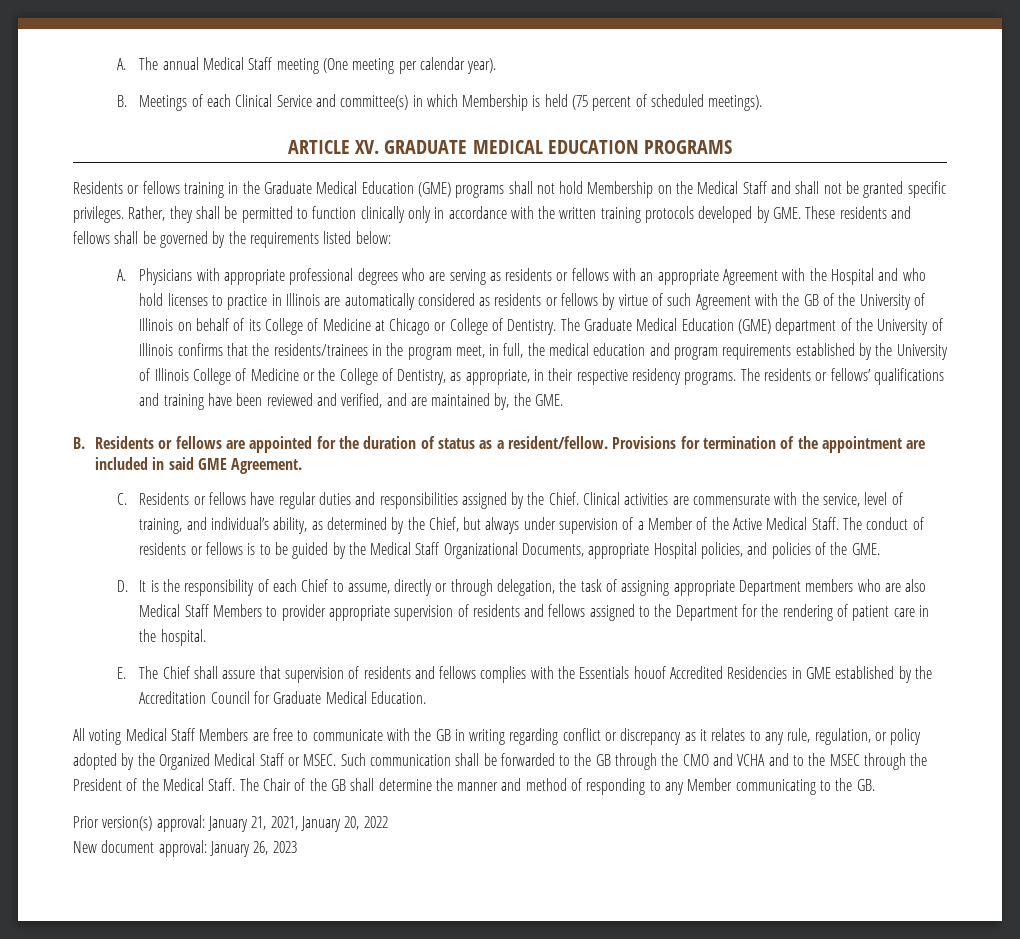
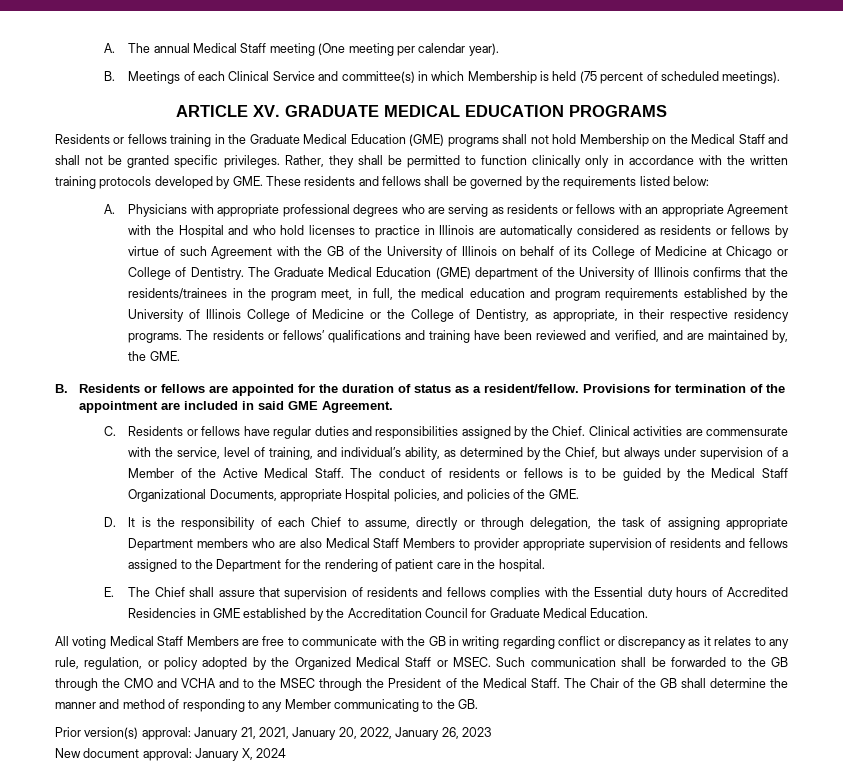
[579,666,666,679] Essentials houof -> [594,587,723,600] Essential duty hours of
[363,816,388,828] 2022 -> [360,727,492,740] 2022, January 26, 2023
[253,841,297,855] 26, 2023 -> [241,748,286,760] X, 2024

